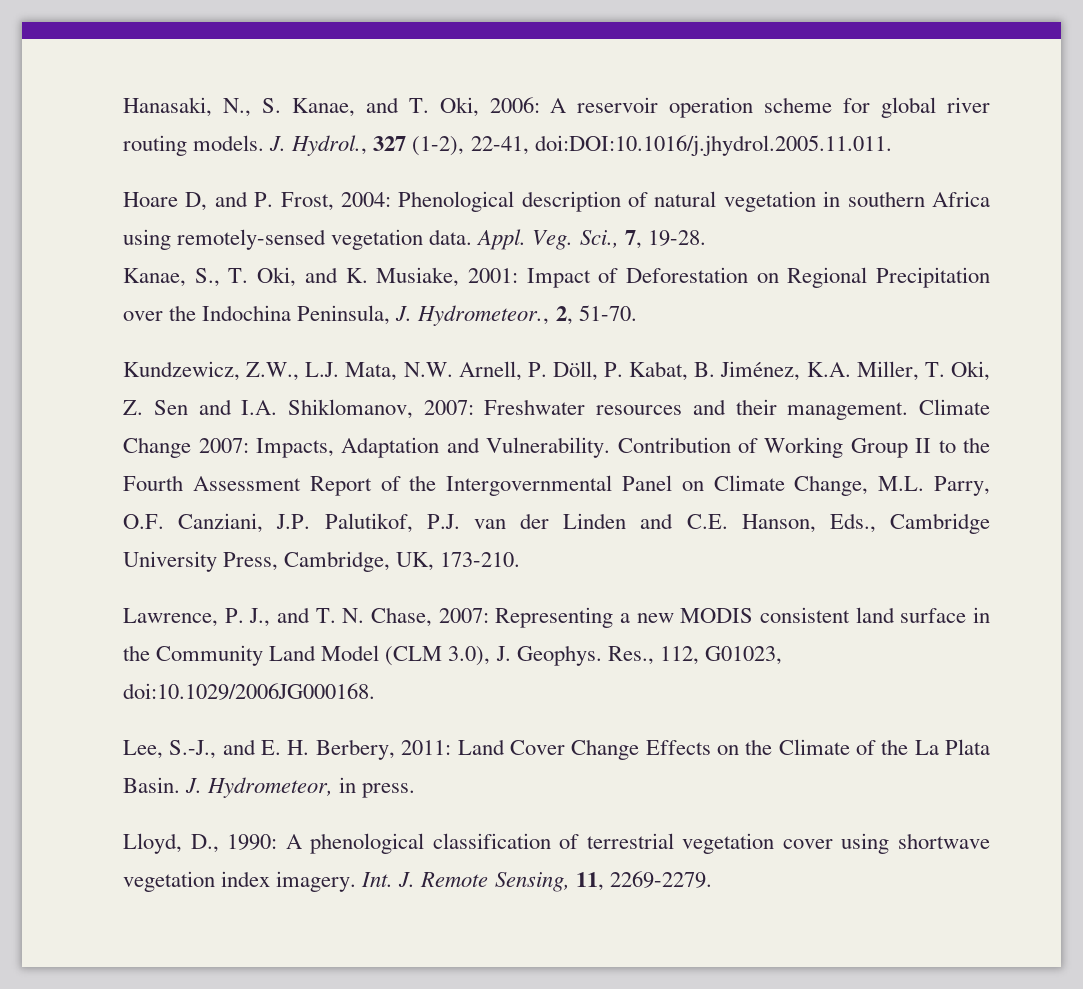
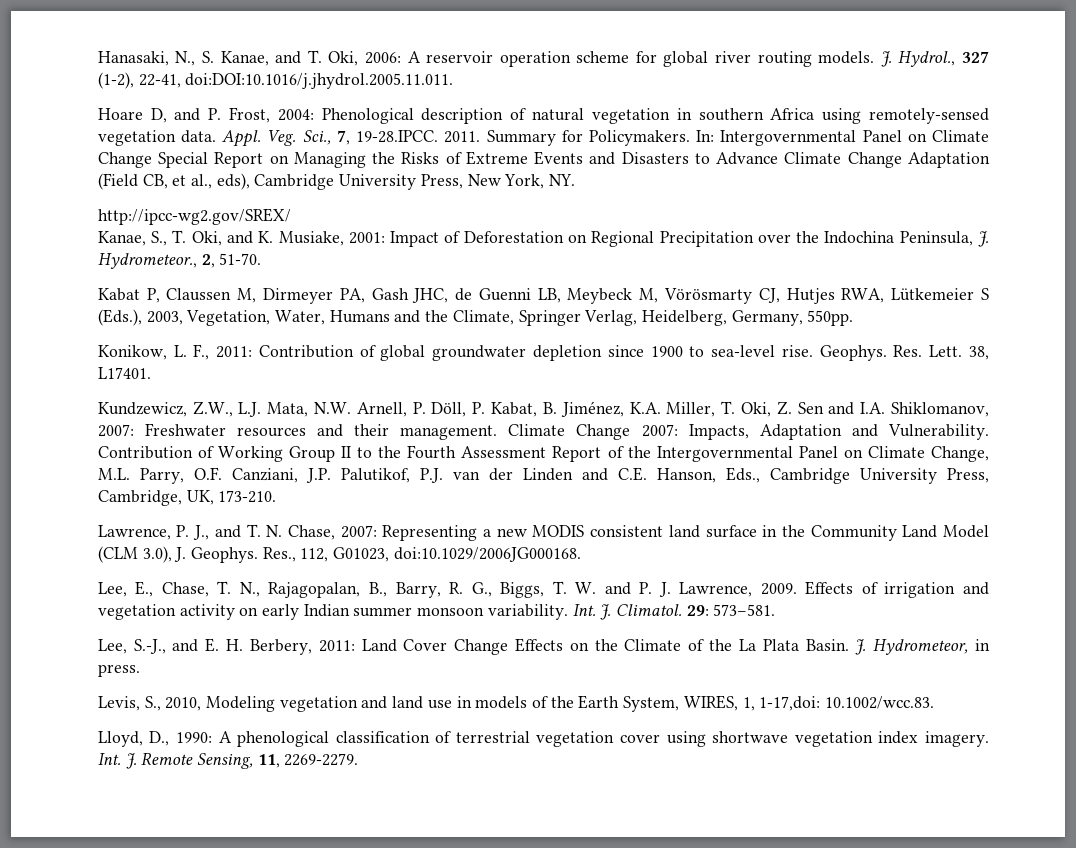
[647,230,706,246] 19-28. -> [356,130,989,146] [97,151,990,168] [97,173,576,190] [97,208,291,225] 19-28.IPCC. 2011. Summary for Policymakers. In: Intergovernmental Panel on Climate Change Special Report on Managing the Risks of Extreme Events and Disasters to Advance Climate Change Adaptation (Field CB, et al., eds), Cambridge University Press, New York, NY. // http://ipcc-wg2.gov/SREX/
(637, 313) none -> [97,288,989,304] [97,309,854,326] [97,344,989,361] [97,367,151,379] // Kabat P, Claussen M, Dirmeyer PA, Gash JHC, de Guenni LB, Meybeck M, Vörösmarty CJ, Hutjes RWA, Lütkemeier S (Eds.), 2003, Vegetation, Water, Humans and the Climate, Springer Verlag, Heidelberg, Germany, 550pp. // Konikow, L. F., 2011: Contribution of global groundwater depletion since 1900 to sea-level rise. Geophys. Res. Lett. 38, L17401.
(376, 691) none -> [97,581,990,598] [97,604,776,620] // Lee, E., Chase, T. N., Rajagopalan, B., Barry, R. G., Biggs, T. W. and P. J. Lawrence, 2009. Effects of irrigation and vegetation activity on early Indian summer monsoon variability. Int. J. Climatol. 29: 573–581.
(416, 790) none -> [97,695,935,712] // Levis, S., 2010, Modeling vegetation and land use in models of the Earth System, WIRES, 1, 1-17,doi: 10.1002/wcc.83.

